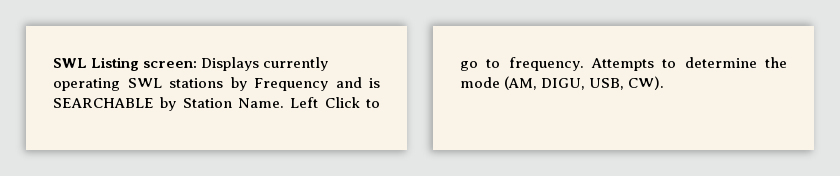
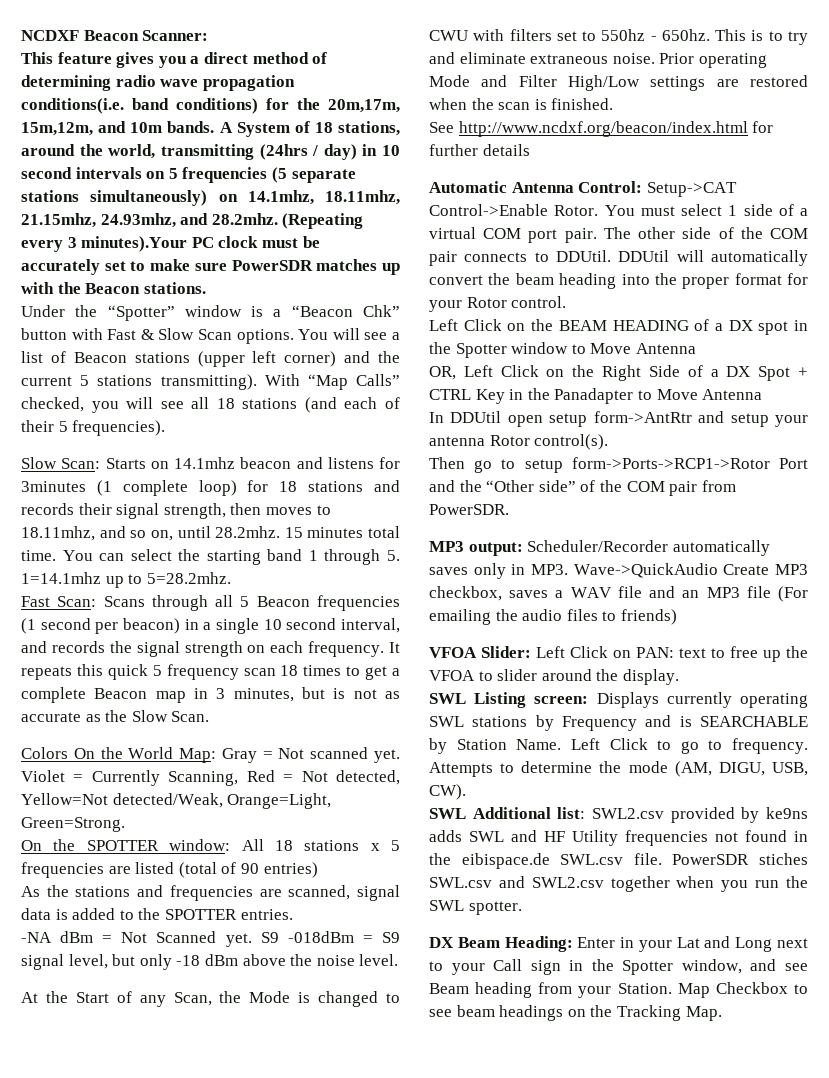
(53, 63) none -> [21,30,209,41] [21,52,328,68] [21,75,295,91] [21,98,400,114] [21,121,400,137] [21,144,400,160] [21,167,356,183] [21,190,400,206] [21,213,364,229] [21,236,320,252] [21,259,400,275] [21,282,206,294] [21,305,400,321] [21,328,401,344] [21,351,400,367] [21,374,400,390] [21,397,400,413] [21,420,166,436] [21,457,400,469] [21,480,400,496] [21,503,331,519] [21,526,400,541] [21,549,400,565] [21,572,231,588] [21,595,400,611] [21,618,400,634] [21,641,400,657] [21,664,400,680] [21,687,400,703] [21,710,210,722] [21,747,400,763] [21,770,400,786] [21,793,332,809] [21,817,125,832] [21,839,400,851] [21,862,318,878] [21,885,400,901] [21,908,293,920] [21,931,400,947] [21,954,399,970] [21,991,400,1007] [429,29,808,45] [429,52,767,68] [429,75,808,91] [429,98,614,110] [429,121,774,137] [429,144,530,156] [429,181,737,197] [429,204,808,216] [429,227,808,243] [429,250,808,266] [429,273,808,289] [429,296,567,312] [429,319,808,335] [429,342,696,358] [429,365,808,381] [429,388,763,404] [429,411,808,427] [429,434,609,450] [429,457,808,473] [429,480,736,496] [429,504,509,515] [429,540,770,556] [429,563,808,579] [429,586,808,602] [429,609,677,625] [429,646,808,662] [429,669,679,685] NCDXF Beacon Scanner: // This feature gives you a direct method of determining radio wave propagation conditions(i.e. band conditions) for the 20m,17m, 15m,12m, and 10m bands. A System of 18 stations, around the world, transmitting (24hrs / day) in 10 second intervals on 5 frequencies (5 separate stations simultaneously) on 14.1mhz, 18.11mhz, 21.15mhz, 24.93mhz, and 28.2mhz. (Repeating every 3 minutes).Your PC clock must be accurately set to make sure PowerSDR matches up with the Beacon stations. // Under the “Spotter” window is a “Beacon Chk” button with Fast & Slow Scan options. You will see a list of Beacon stations (upper left corner) and the current 5 stations transmitting). With “Map Calls” checked, you will see all 18 stations (and each of their 5 frequencies). // Slow Scan: Starts on 14.1mhz beacon and listens for 3minutes (1 complete loop) for 18 stations and records their signal strength, then moves to 18.11mhz, and so on, until 28.2mhz. 15 minutes total time. You can select the starting band 1 through 5. 1=14.1mhz up to 5=28.2mhz. // Fast Scan: Scans through all 5 Beacon frequencies (1 second per beacon) in a single 10 second interval, and records the signal strength on each frequency. It repeats this quick 5 frequency scan 18 times to get a complete Beacon map in 3 minutes, but is not as accurate as the Slow Scan. // Colors On the World Map: Gray = Not scanned yet. Violet = Currently Scanning, Red = Not detected, Yellow=Not detected/Weak, Orange=Light, Green=Strong. // On the SPOTTER window: All 18 stations x 5 frequencies are listed (total of 90 entries) // As the stations and frequencies are scanned, signal data is added to the SPOTTER entries. // -NA dBm = Not Scanned yet. S9 -018dBm = S9 signal level, but only -18 dBm above the noise level. // At the Start of any Scan, the Mode is changed to CWU with filters set to 550hz - 650hz. This is to try and eliminate extraneous noise. Prior operating Mode and Filter High/Low settings are restored when the scan is finished. // See http://www.ncdxf.org/beacon/index.html for further details // Automatic Antenna Control: Setup->CAT Control->Enable Rotor. You must select 1 side of a virtual COM port pair. The other side of the COM pair connects to DDUtil. DDUtil will automatically convert the beam heading into the proper format for your Rotor control. // Left Click on the BEAM HEADING of a DX spot in the Spotter window to Move Antenna // OR, Left Click on the Right Side of a DX Spot + CTRL Key in the Panadapter to Move Antenna // In DDUtil open setup form->AntRtr and setup your antenna Rotor control(s). // Then go to setup form->Ports->RCP1->Rotor Port and the “Other side” of the COM pair from PowerSDR. // MP3 output: Scheduler/Recorder automatically saves only in MP3. Wave->QuickAudio Create MP3 checkbox, saves a WAV file and an MP3 file (For emailing the audio files to friends) // VFOA Slider: Left Click on PAN: text to free up the VFOA to slider around the display. //
(665, 83) none -> [429,807,808,823] [429,830,808,846] [429,853,808,869] [429,876,808,892] [429,900,522,915] [429,936,808,952] [429,959,808,975] [429,982,808,998] [429,1005,722,1021] // SWL Additional list: SWL2.csv provided by ke9ns adds SWL and HF Utility frequencies not found in the eibispace.de SWL.csv file. PowerSDR stiches SWL.csv and SWL2.csv together when you run the SWL spotter. // DX Beam Heading: Enter in your Lat and Long next to your Call sign in the Spotter window, and see Beam heading from your Station. Map Checkbox to see beam headings on the Tracking Map.

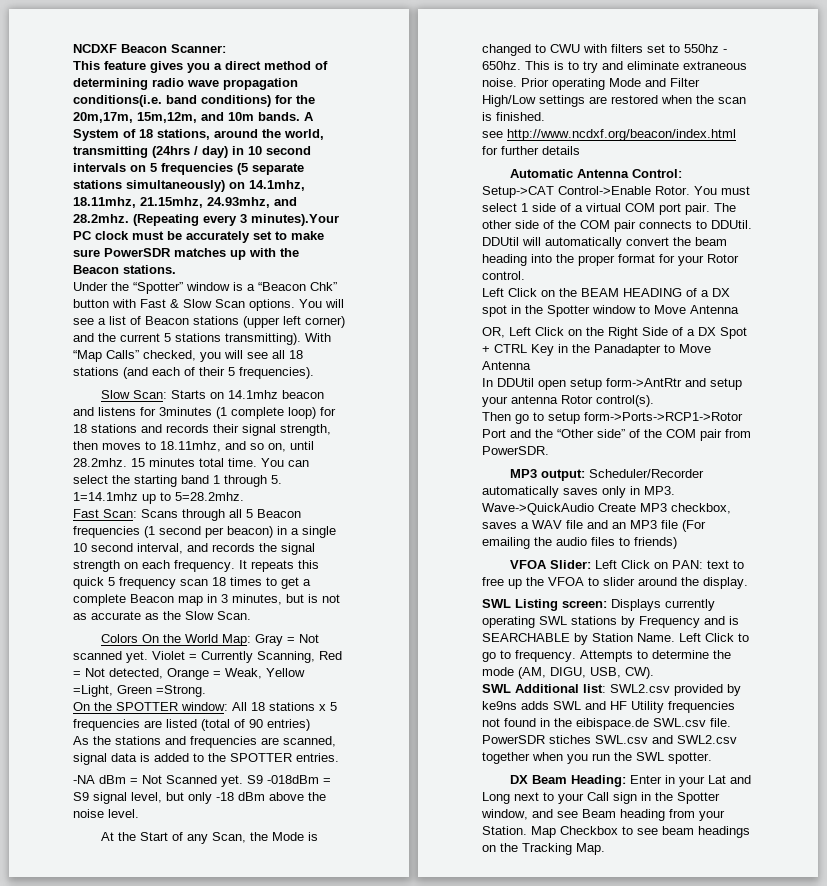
[21,793,332,809] [21,817,125,832] Yellow=Not detected/Weak, Orange=Light, Green=Strong. -> [167,668,305,680] [73,685,206,697] Orange = Weak, Yellow =Light, Green =Strong.
[429,122,454,133] See -> [482,131,503,138] see

